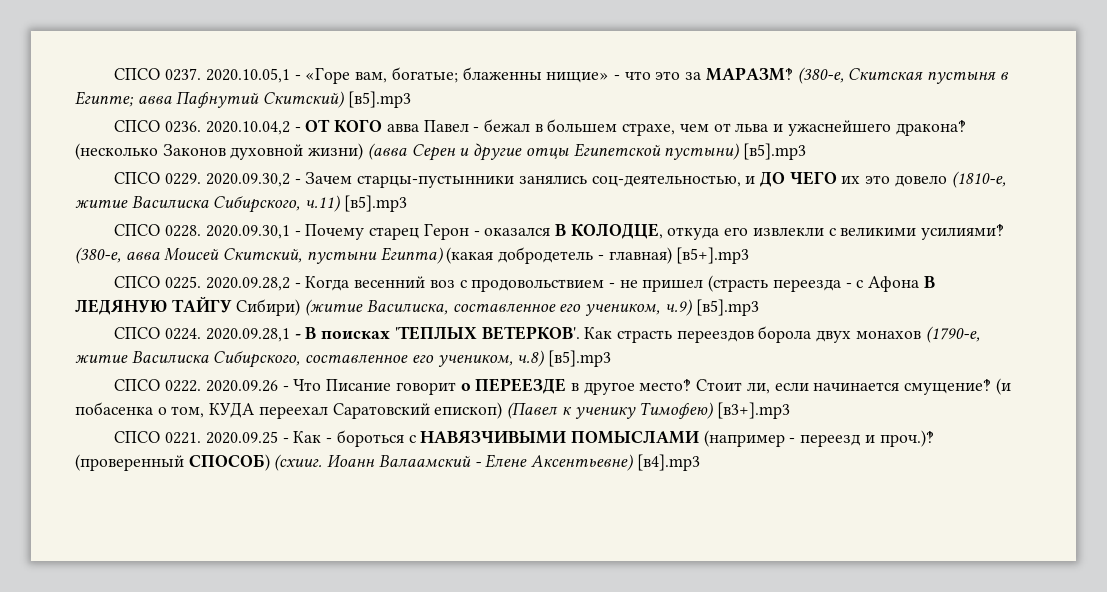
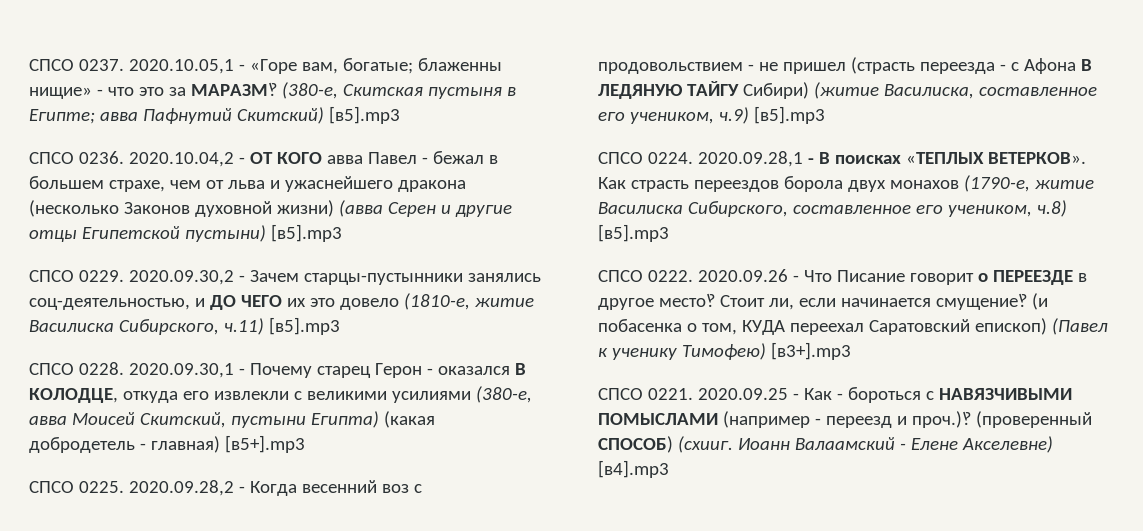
[895,120,966,136] дракона‽ -> [397,180,466,192] дракона
[921,224,1005,240] усилиями‽ -> [391,391,471,403] усилиями
[394,326,580,340] 'ТЕПЛЫХ ВЕТЕРКОВ'. -> [905,152,1086,164] «ТЕПЛЫХ ВЕТЕРКОВ».
[531,454,634,471] Аксентьевне) -> [961,436,1053,453] Акселевне)

